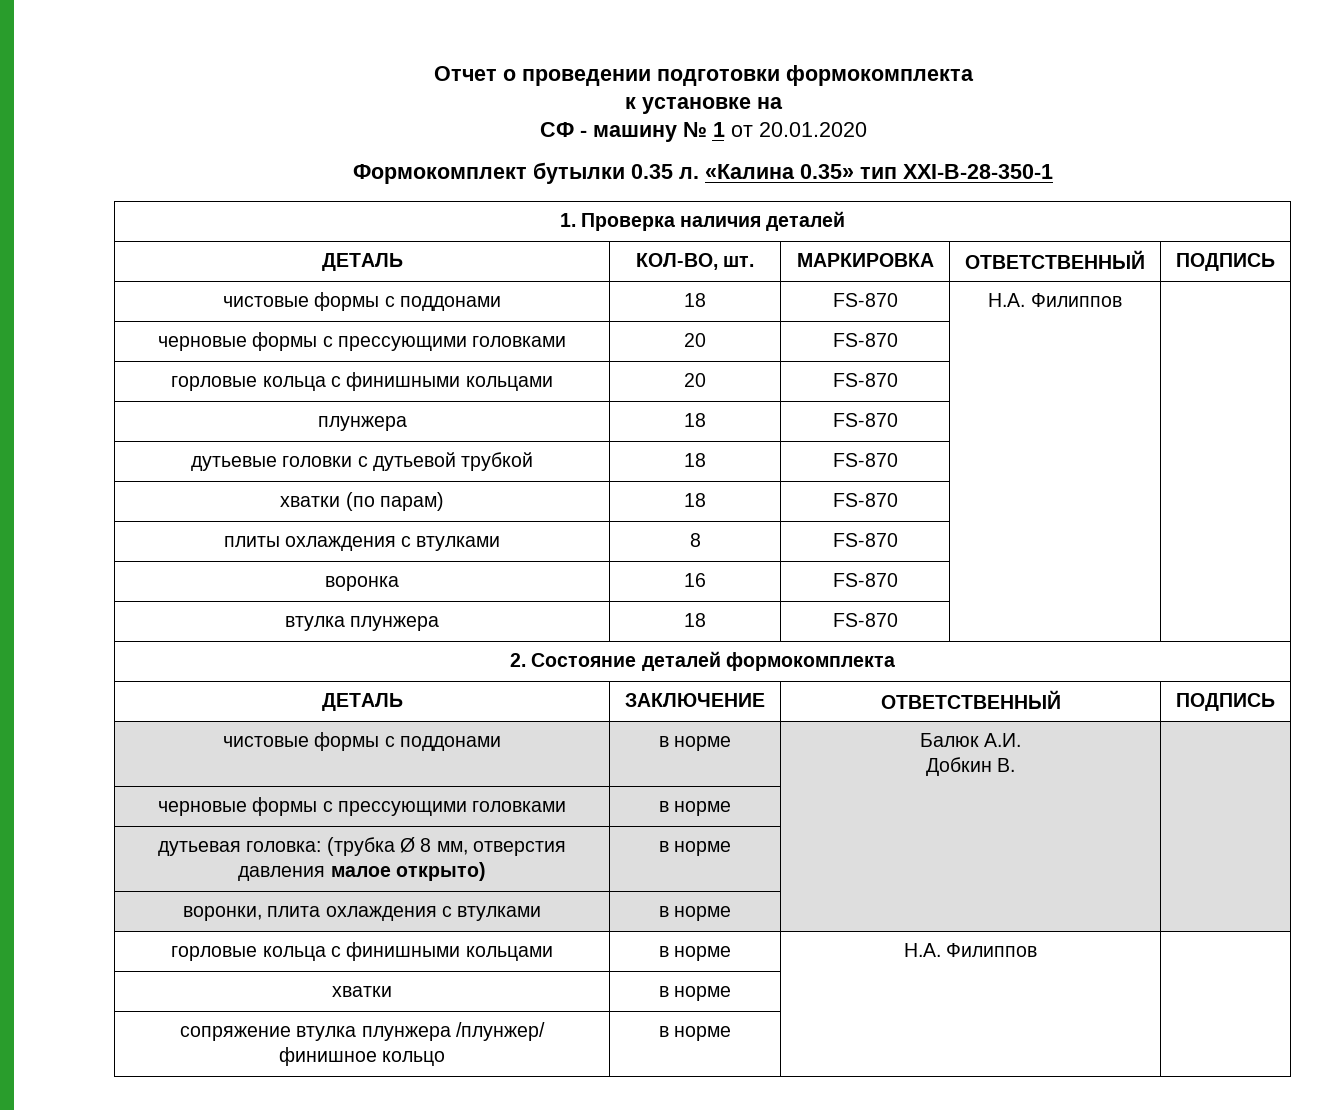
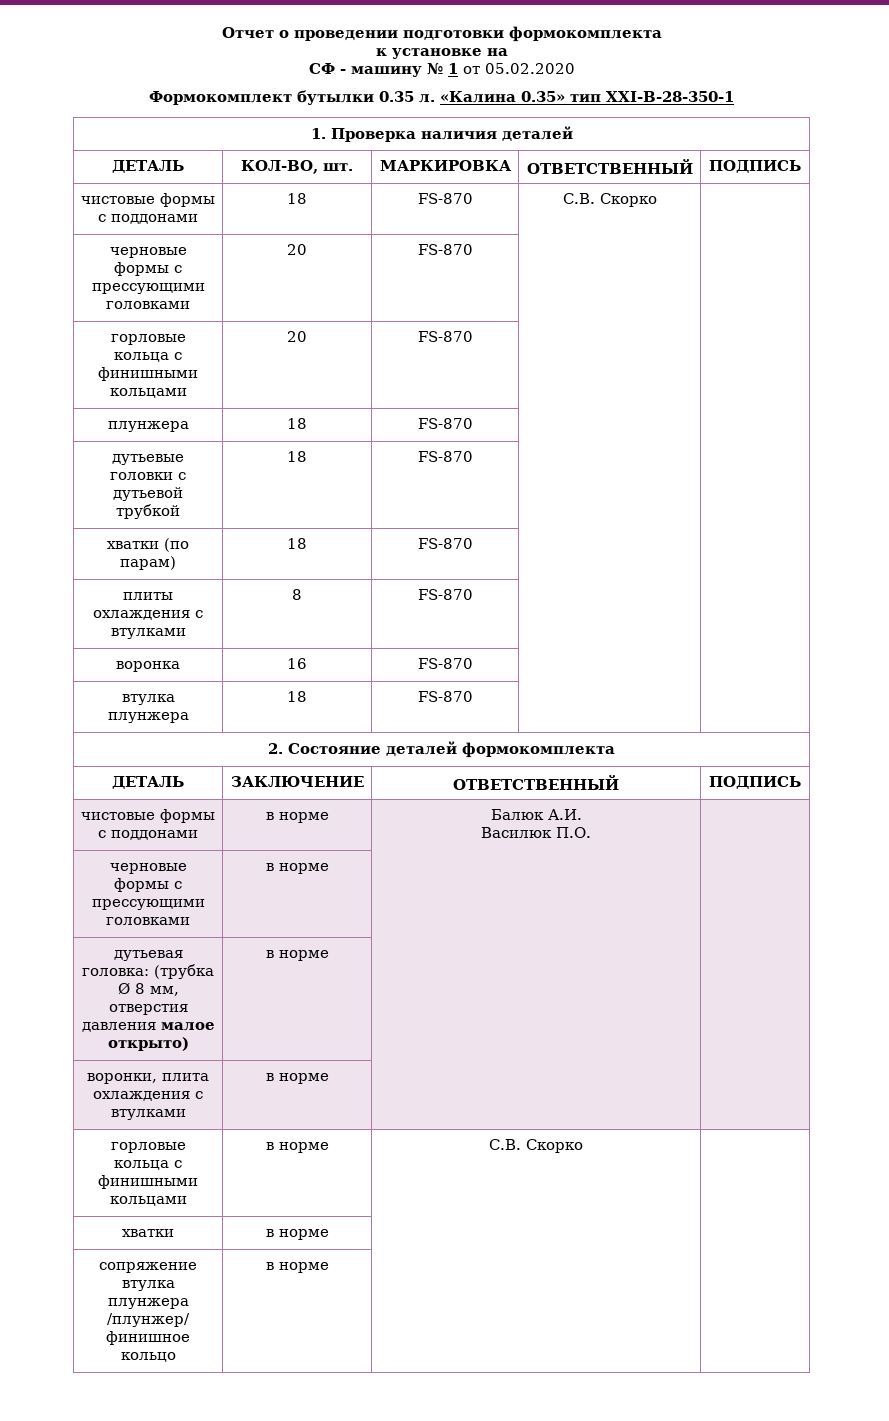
[758,122,867,137] 20.01.2020 -> [484,63,575,74] 05.02.2020
[988,293,1122,307] Н.А. Филиппов -> [562,193,657,207] С.В. Скорко
[925,757,1016,776] Добкин В. -> [481,827,591,838] Василюк П.О.
[903,943,1038,957] Н.А. Филиппов -> [489,1139,583,1153] С.В. Скорко

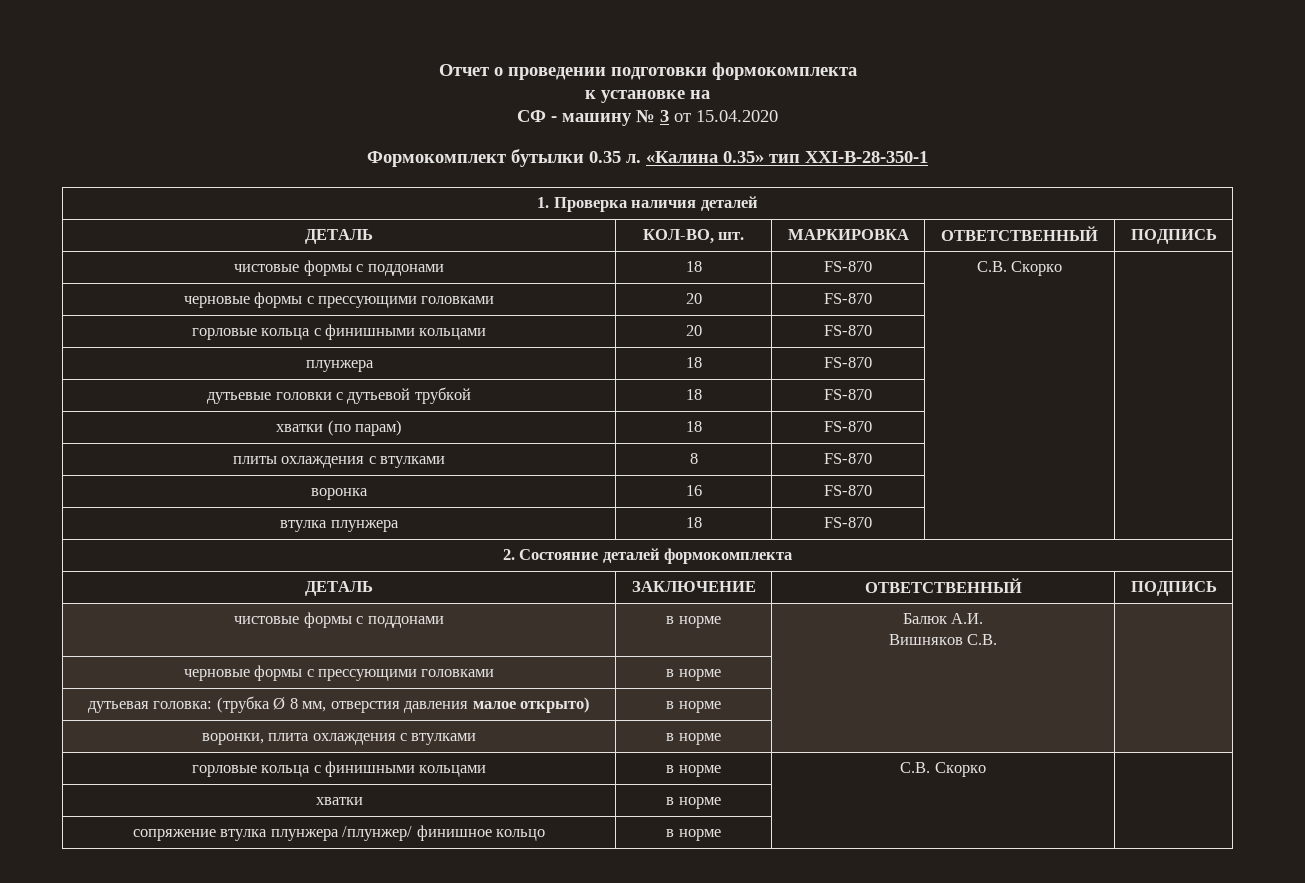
[447,63,575,74] 1 от 05.02.2020 -> [660,110,778,122] 3 от 15.04.2020
[481,827,591,838] Василюк П.О. -> [888,634,998,645] Вишняков С.В.

